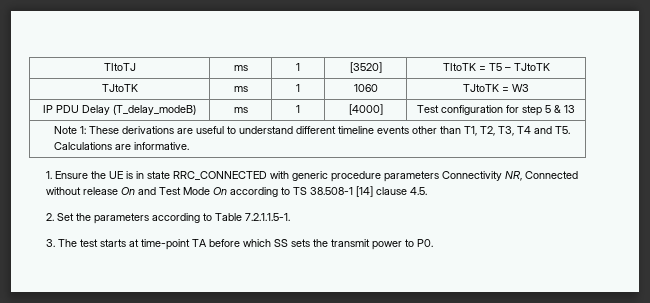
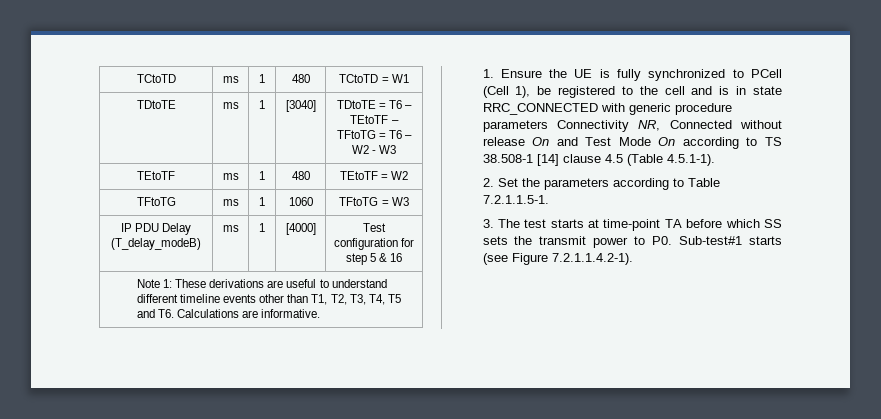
[103,63,136,71] [233,65,248,71] [296,63,300,71] [349,62,382,73] [442,63,550,71] [101,84,138,92] TItoTJ | ms | 1 | [3520] | TItoTK = T5 – TJtoTK // TJtoTK -> [136,74,176,83] [222,76,239,83] [259,74,265,83] [291,74,310,83] [339,74,409,83] [136,100,176,109] [222,102,239,109] [259,100,265,109] [285,100,316,112] [336,100,413,109] [350,115,399,124] [336,130,413,139] [351,145,397,154] [137,171,175,180] [222,173,239,180] [259,171,265,180] [291,171,310,180] [339,171,409,180] [136,197,176,206] TCtoTD | ms | 1 | 480 | TCtoTD = W1 // TDtoTE | ms | 1 | [3040] | TDtoTE = T6 – TEtoTF – TFtoTG = T6 – W2 - W3 // TEtoTF | ms | 1 | 480 | TEtoTF = W2 // TFtoTG
[463,84,499,92] TJtoTK -> [339,197,379,206] TFtoTG
[564,105,575,113] 13 -> [390,253,403,262] 16
[516,126,570,134] T4 and T5. -> [368,294,401,305] [136,309,175,318] T4, T5 and T6.
(133, 175) none -> [617,69,782,81] [482,86,730,98] fully synchronized to PCell (Cell 1), be registered to the cell and is
[409,187,427,195] 4.5. -> [604,154,715,166] 4.5 (Table 4.5.1-1).
(433, 243) none -> [679,236,782,245] [482,253,633,265] Sub-test#1 starts (see Figure 7.2.1.1.4.2-1).

